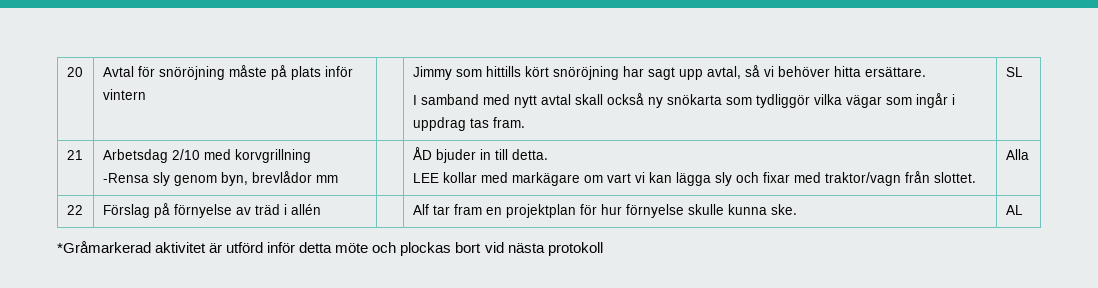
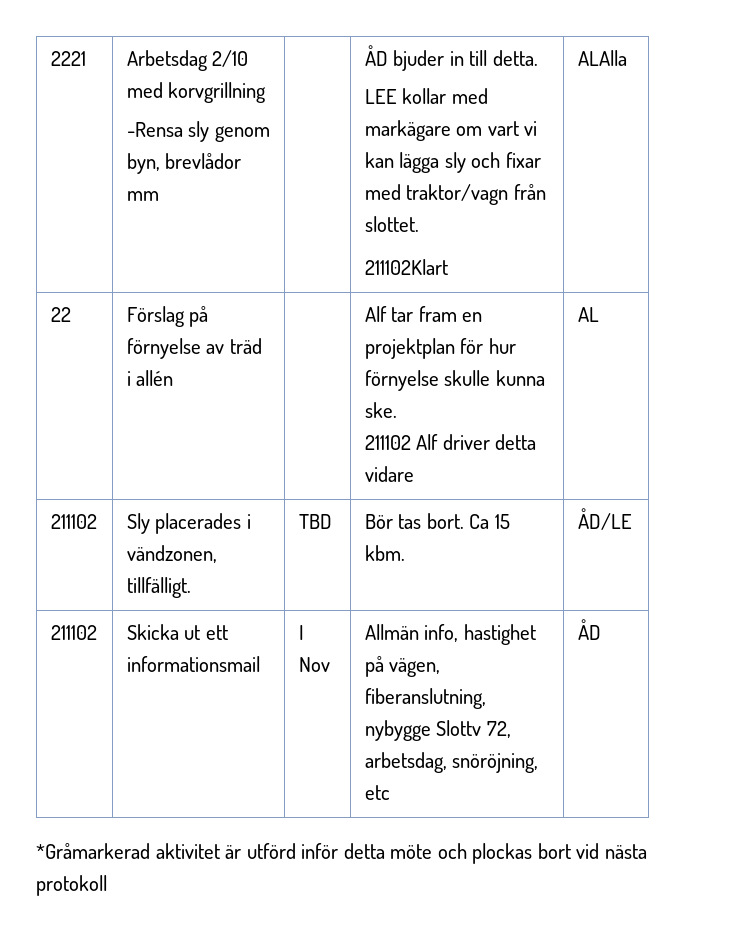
[66,67,83,77] [102,65,353,80] [102,89,146,100] [412,65,926,80] [412,93,955,108] [412,117,525,131] [1005,67,1023,77] [66,150,83,160] 20 | Avtal för snöröjning måste på plats inför vintern | | Jimmy som hittills kört snöröjning har sagt upp avtal, så vi behöver hitta ersättare. // I samband med nytt avtal skall också ny snökarta som tydliggör vilka vägar som ingår i uppdrag tas fram. | SL // 21 -> [50,51,86,66] 2221
[1005,149,1029,160] | Alla -> [364,259,448,275] [577,50,627,66] // 211102Klart | ALAlla
[1005,205,1023,215] | AL -> [364,434,537,450] [364,466,414,482] [577,307,599,322] [50,514,97,529] [126,513,251,534] [126,545,217,563] [126,577,191,598] [298,514,332,529] [364,513,510,529] [364,545,405,561] [577,508,632,530] [50,625,97,640] [126,624,228,640] [126,656,260,672] [298,625,304,640] [298,657,330,672] [364,624,536,645] [364,656,441,677] [364,688,486,709] [364,720,511,741] [364,752,539,773] [364,785,390,800] [577,619,601,640] // 211102 Alf driver detta vidare | AL // 211102 | Sly placerades i vändzonen, tillfälligt. | TBD | Bör tas bort. Ca 15 kbm. | ÅD/LE // 211102 | Skicka ut ett informationsmail | I Nov | Allmän info, hastighet på vägen, fiberanslutning, nybygge Slottv 72, arbetsdag, snöröjning, etc | ÅD

